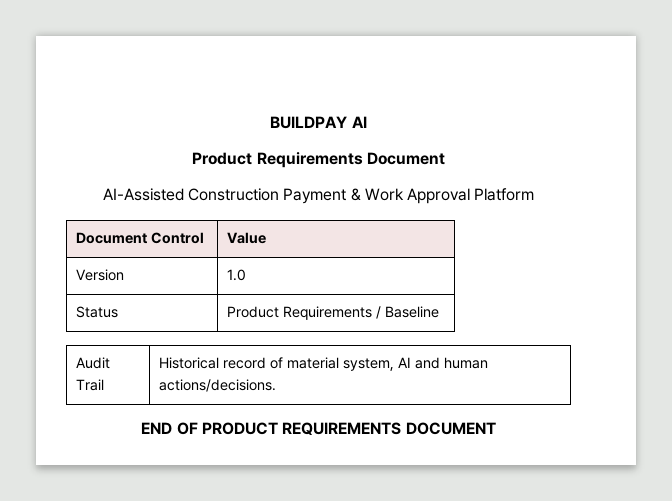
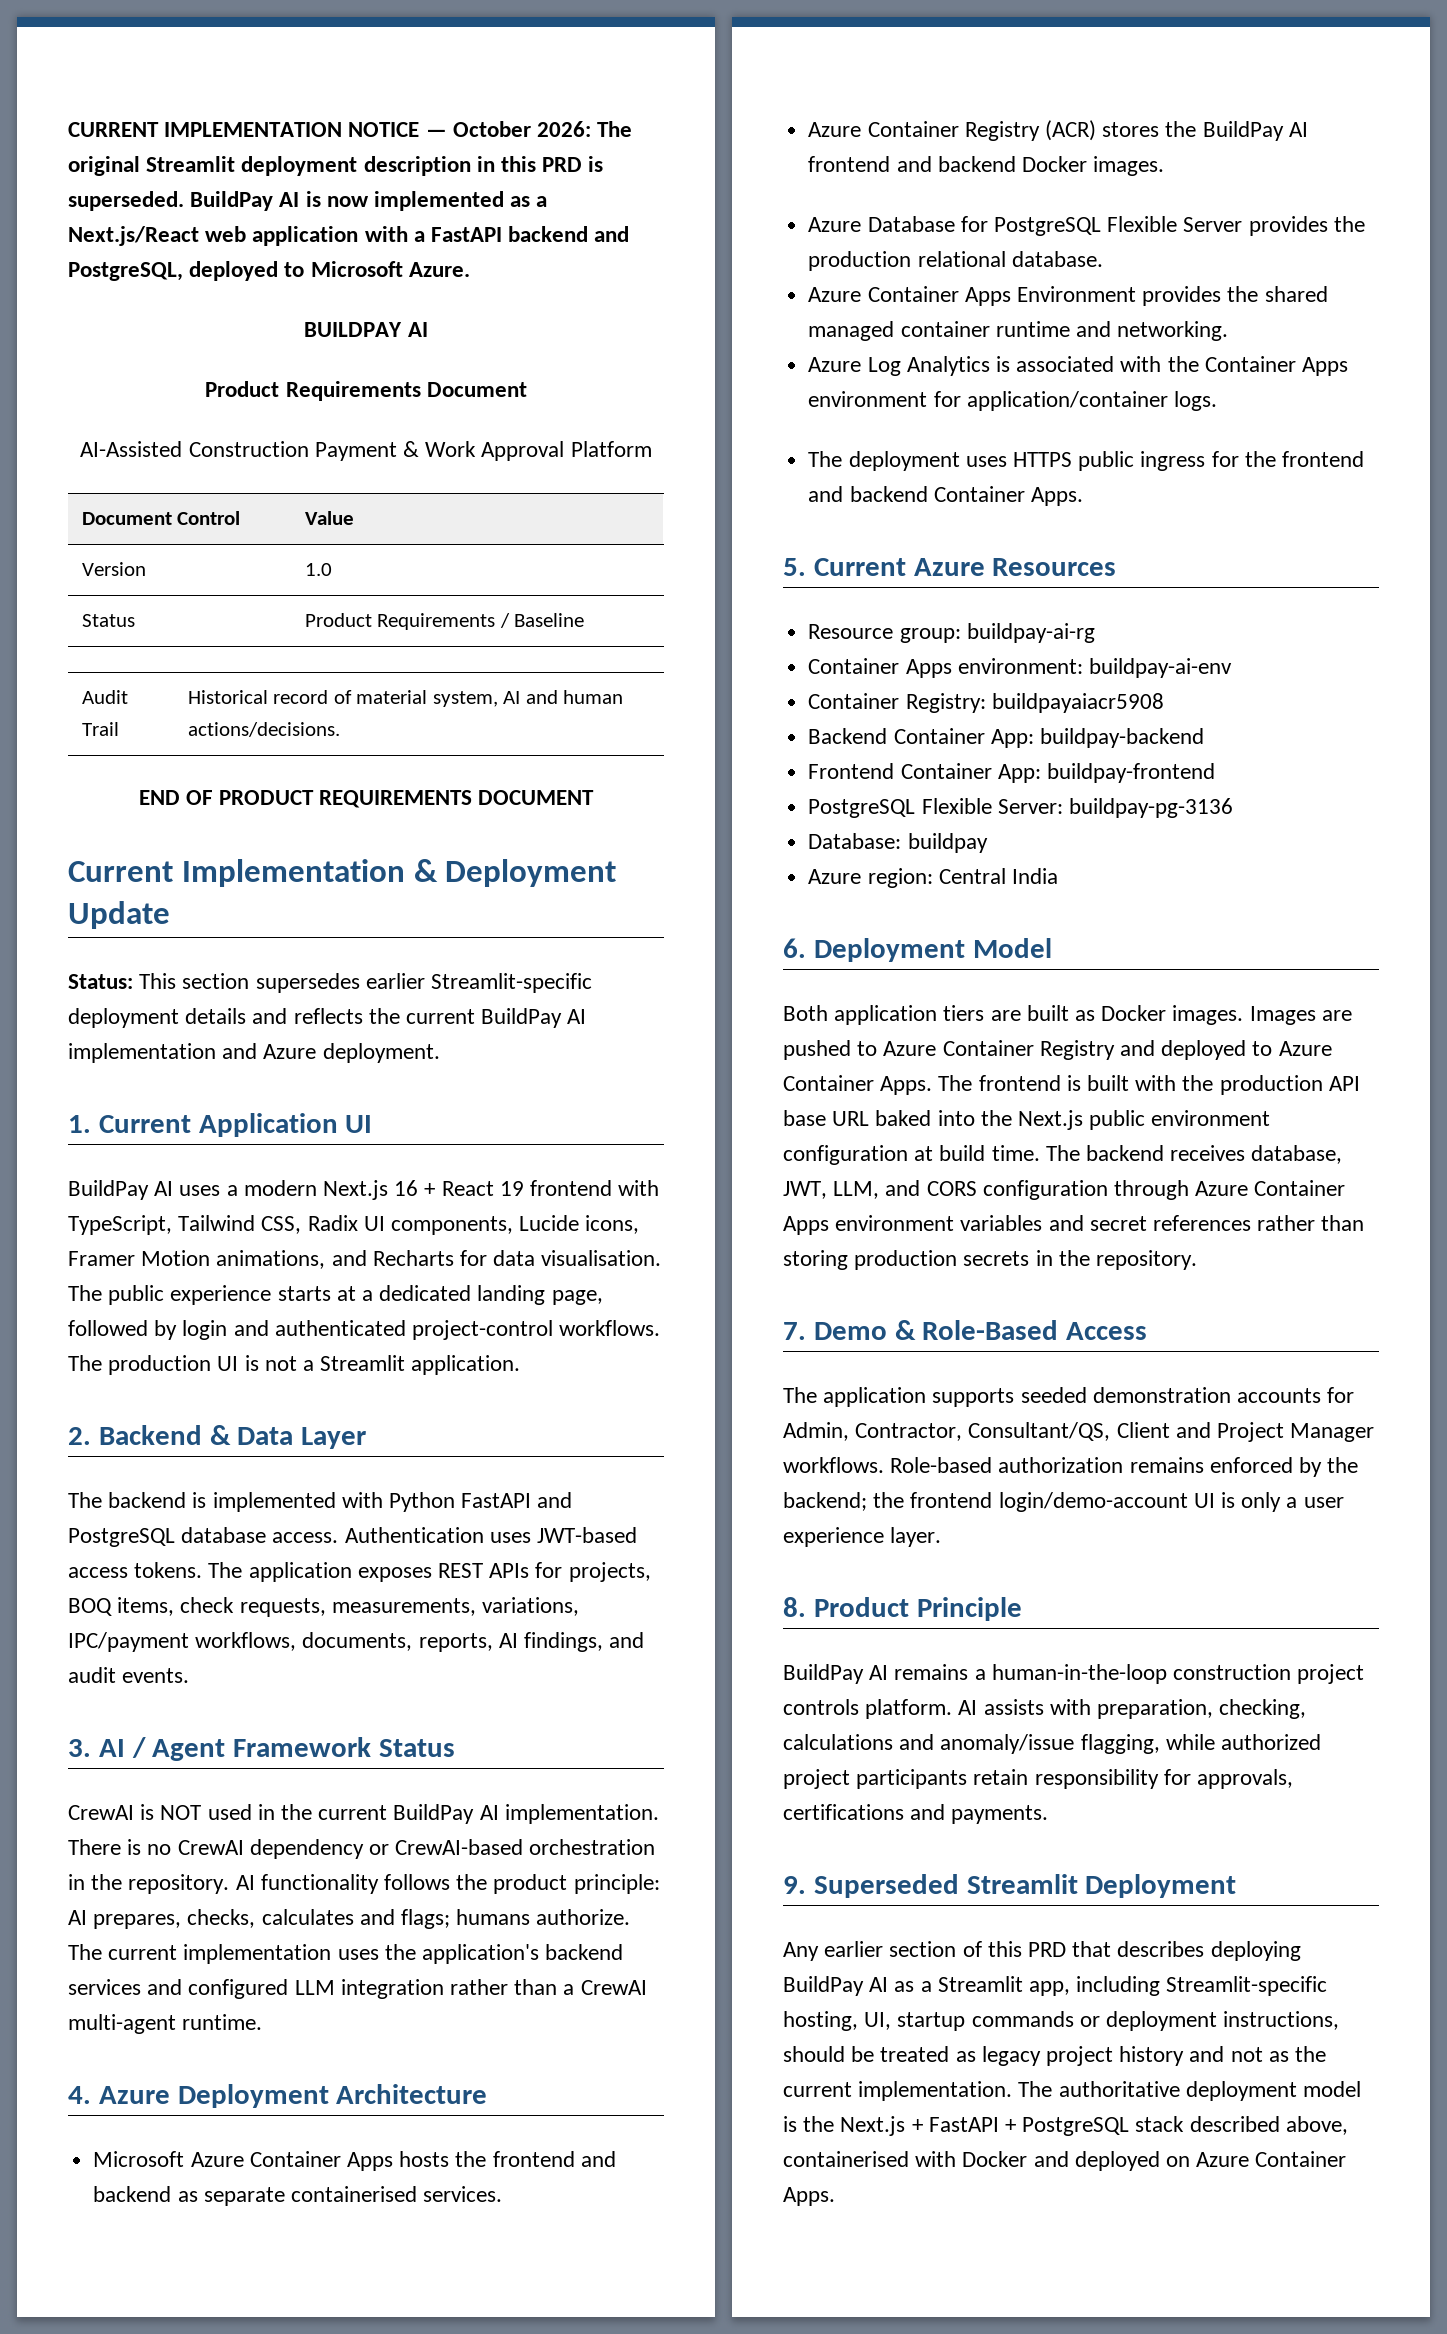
(270, 122) none -> [68,121,633,137] [68,156,604,176] [68,191,548,211] [68,226,630,246] [68,261,470,281] CURRENT IMPLEMENTATION NOTICE — October 2026: The original Streamlit deployment description in this PRD is superseded. BuildPay AI is now implemented as a Next.js/React web application with a FastAPI backend and PostgreSQL, deployed to Microsoft Azure. //
(496, 428) none -> [68,859,617,887] [68,901,170,929] [68,973,593,993] [68,1008,587,1028] [68,1043,440,1063] [68,1113,373,1137] [68,1180,660,1200] [68,1215,640,1235] [68,1250,662,1269] [68,1285,603,1305] [68,1320,661,1340] [68,1355,521,1375] [68,1425,367,1449] [68,1492,573,1512] [68,1527,638,1547] [68,1562,651,1582] [68,1597,580,1617] [68,1632,645,1652] [68,1667,190,1683] [68,1737,456,1761] [68,1804,659,1824] [68,1839,656,1859] [68,1874,660,1894] [68,1909,631,1929] [68,1944,624,1964] [68,1979,647,1999] [68,2014,263,2034] [68,2084,488,2108] [93,2151,616,2171] [93,2186,503,2206] [808,120,1308,141] [808,156,1165,176] [808,216,1365,236] [808,251,1103,271] [808,286,1328,306] [808,321,1229,341] [808,356,1348,376] [808,391,1217,411] [808,451,1364,471] [808,486,1083,506] [783,558,1117,576] [808,623,1095,643] [808,658,1232,678] [808,693,1164,713] [808,728,1204,748] [808,763,1215,783] [808,798,1233,818] [808,833,988,853] [808,868,1058,888] [783,938,1052,962] [783,1005,1352,1025] [783,1040,1332,1060] [783,1075,1360,1095] [783,1110,1271,1130] [783,1145,1343,1165] [783,1180,1346,1200] [783,1215,1365,1235] [783,1250,1198,1270] [783,1320,1148,1340] [783,1387,1355,1407] [783,1422,1375,1442] [783,1457,1359,1477] [783,1492,1344,1512] [783,1527,942,1547] [783,1597,1022,1621] [783,1664,1365,1684] [783,1699,1307,1719] [783,1734,1322,1754] [783,1769,1294,1789] [783,1804,1049,1824] [783,1874,1237,1898] [783,1941,1301,1961] [783,1976,1328,1996] [783,2011,1340,2031] [783,2046,1327,2066] [783,2081,1362,2101] [783,2116,1348,2136] [783,2151,1347,2171] [783,2187,835,2206] // Current Implementation & Deployment Update // Status: This section supersedes earlier Streamlit-specific deployment details and reflects the current BuildPay AI implementation and Azure deployment. // 1. Current Application UI // BuildPay AI uses a modern Next.js 16 + React 19 frontend with TypeScript, Tailwind CSS, Radix UI components, Lucide icons, Framer Motion animations, and Recharts for data visualisation. The public experience starts at a dedicated landing page, followed by login and authenticated project-control workflows. The production UI is not a Streamlit application. // 2. Backend & Data Layer // The backend is implemented with Python FastAPI and PostgreSQL database access. Authentication uses JWT-based access tokens. The application exposes REST APIs for projects, BOQ items, check requests, measurements, variations, IPC/payment workflows, documents, reports, AI findings, and audit events. // 3. AI / Agent Framework Status // CrewAI is NOT used in the current BuildPay AI implementation. There is no CrewAI dependency or CrewAI-based orchestration in the repository. AI functionality follows the product principle: AI prepares, checks, calculates and flags; humans authorize. The current implementation uses the application's backend services and configured LLM integration rather than a CrewAI multi-agent runtime. // 4. Azure Deployment Architecture // Microsoft Azure Container Apps hosts the frontend and backend as separate containerised services. // Azure Container Registry (ACR) stores the BuildPay AI frontend and backend Docker images. // Azure Database for PostgreSQL Flexible Server provides the production relational database. // Azure Container Apps Environment provides the shared managed container runtime and networking. // Azure Log Analytics is associated with the Container Apps environment for application/container logs. // The deployment uses HTTPS public ingress for the frontend and backend Container Apps. // 5. Current Azure Resources // Resource group: buildpay-ai-rg // Container Apps environment: buildpay-ai-env // Container Registry: buildpayaiacr5908 // Backend Container App: buildpay-backend // Frontend Container App: buildpay-frontend // PostgreSQL Flexible Server: buildpay-pg-3136 // Database: buildpay // Azure region: Central India // 6. Deployment Model // Both application tiers are built as Docker images. Images are pushed to Azure Container Registry and deployed to Azure Container Apps. The frontend is built with the production API base URL baked into the Next.js public environment configuration at build time. The backend receives database, JWT, LLM, and CORS configuration through Azure Container Apps environment variables and secret references rather than storing production secrets in the repository. // 7. Demo & Role-Based Access // The application supports seeded demonstration accounts for Admin, Contractor, Consultant/QS, Client and Project Manager workflows. Role-based authorization remains enforced by the backend; the frontend login/demo-account UI is only a user experience layer. // 8. Product Principle // BuildPay AI remains a human-in-the-loop construction project controls platform. AI assists with preparation, checking, calculations and anomaly/issue flagging, while authorized project participants retain responsibility for approvals, certifications and payments. // 9. Superseded Streamlit Deployment // Any earlier section of this PRD that describes deploying BuildPay AI as a Streamlit app, including Streamlit-specific hosting, UI, startup commands or deployment instructions, should be treated as legacy project history and not as the current implementation. The authoritative deployment model is the Next.js + FastAPI + PostgreSQL stack described above, containerised with Docker and deployed on Azure Container Apps.

